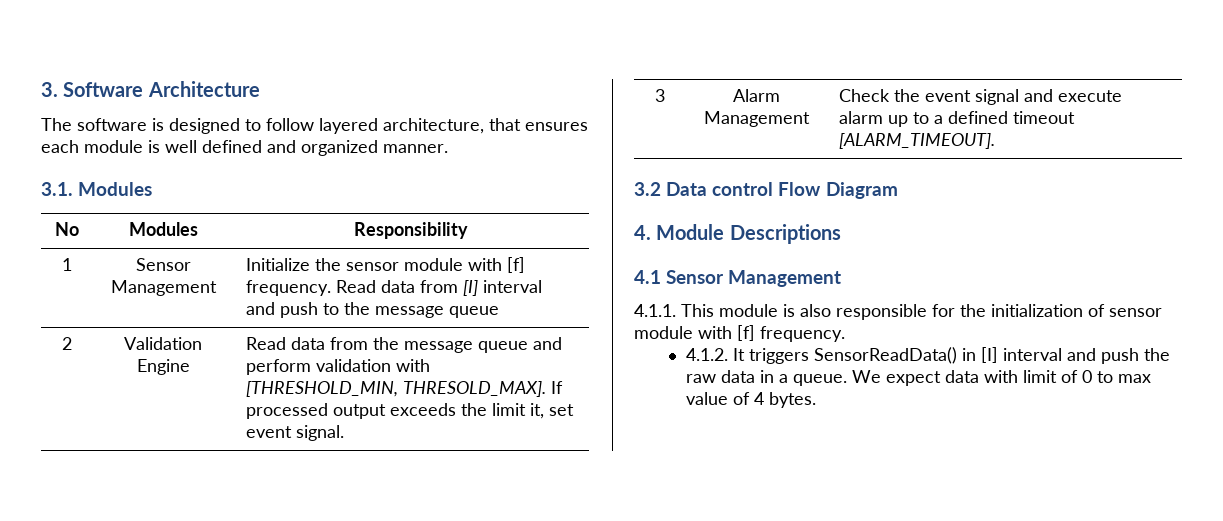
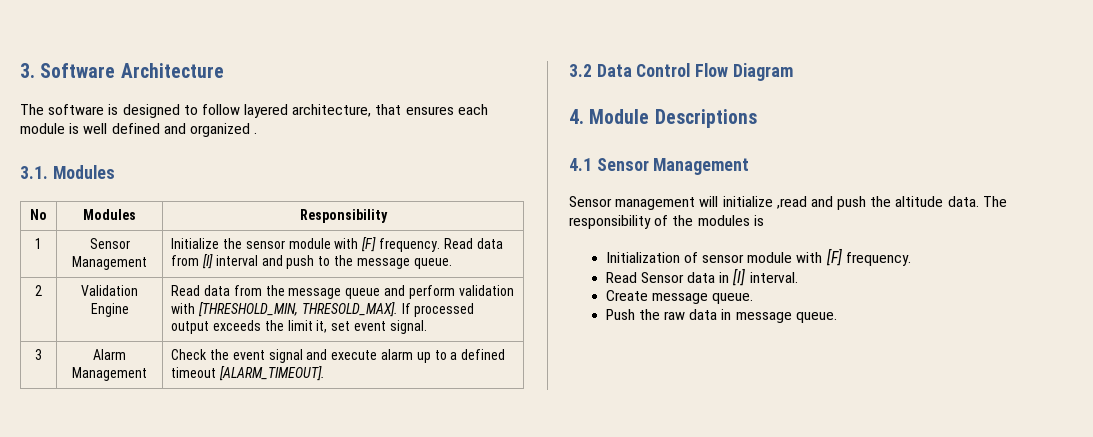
[383,144,448,153] manner. -> [254,132,258,134] .
[507,257,526,273] [f] -> [361,237,377,252] [F]
[449,306,500,318] queue -> [413,258,452,269] queue.
[712,182,774,196] control -> [636,63,691,77] Control
[634,304,1083,320] 4.1.1. This module is also responsible for the initialization -> [569,196,1007,210] [569,215,764,229] [605,252,680,263] Sensor management will initialize ,read and push the altitude data. The responsibility of the modules is // Initialization
[737,325,755,341] [f] -> [825,248,842,266] [F]
[685,347,1170,364] [685,370,1151,386] [685,392,816,408] 4.1.2. It triggers SensorReadData() in [I] interval and push the raw data in a queue. We expect data with limit of 0 to max value of 4 bytes. -> [605,268,798,286] [605,290,754,304] [605,309,837,323] Read Sensor data in [I] interval. // Create message queue. // Push the raw data in message queue.

